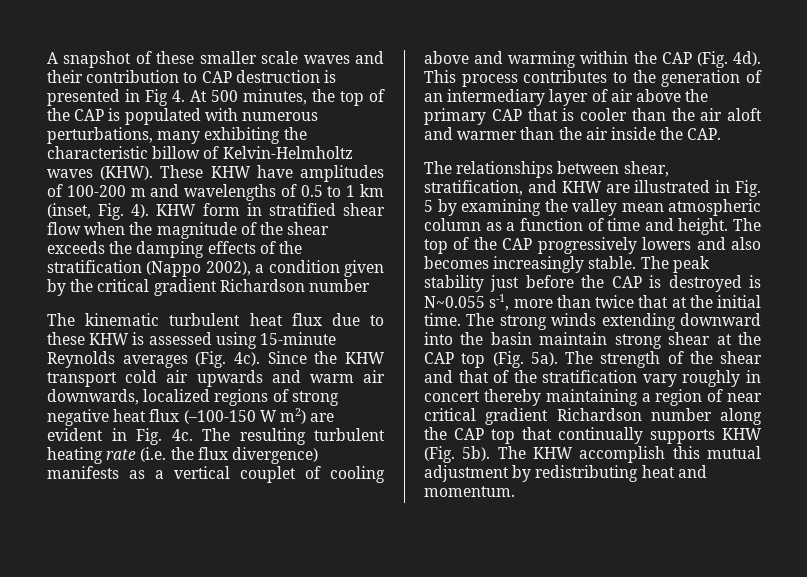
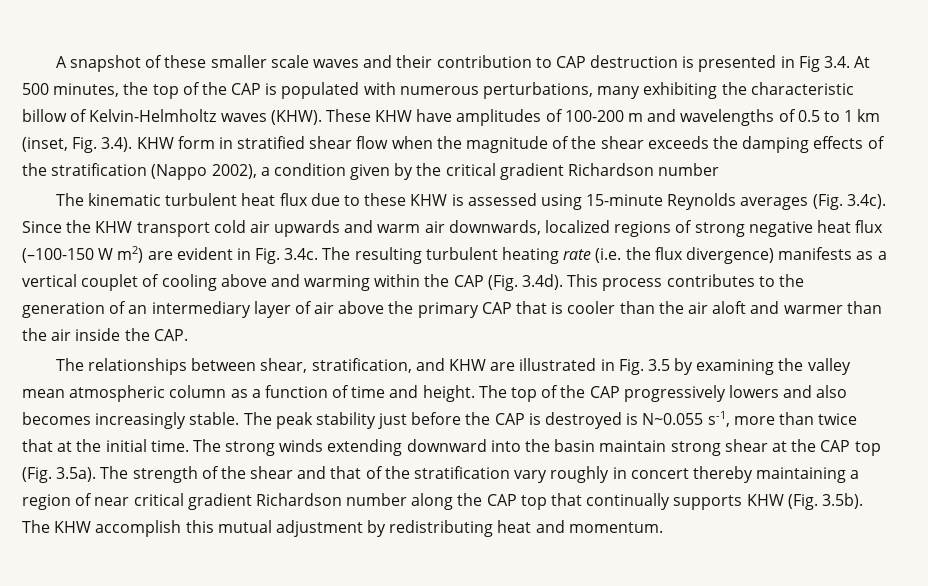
[172,90,185,102] 4. -> [823,56,850,68] 3.4.
[131,204,150,218] 4). -> [101,137,133,152] 3.4).
[233,352,260,366] 4c). -> [846,194,886,209] 3.4c).
[171,429,193,441] 4c. -> [284,248,319,260] 3.4c.
[733,51,761,66] 4d). -> [522,274,564,290] 3.4d).
[424,200,433,212] 5 -> [647,359,670,371] 3.5
[530,352,558,366] 5a). -> [56,467,97,482] 3.5a).
[462,446,491,461] 5b). -> [821,493,863,509] 3.5b).

